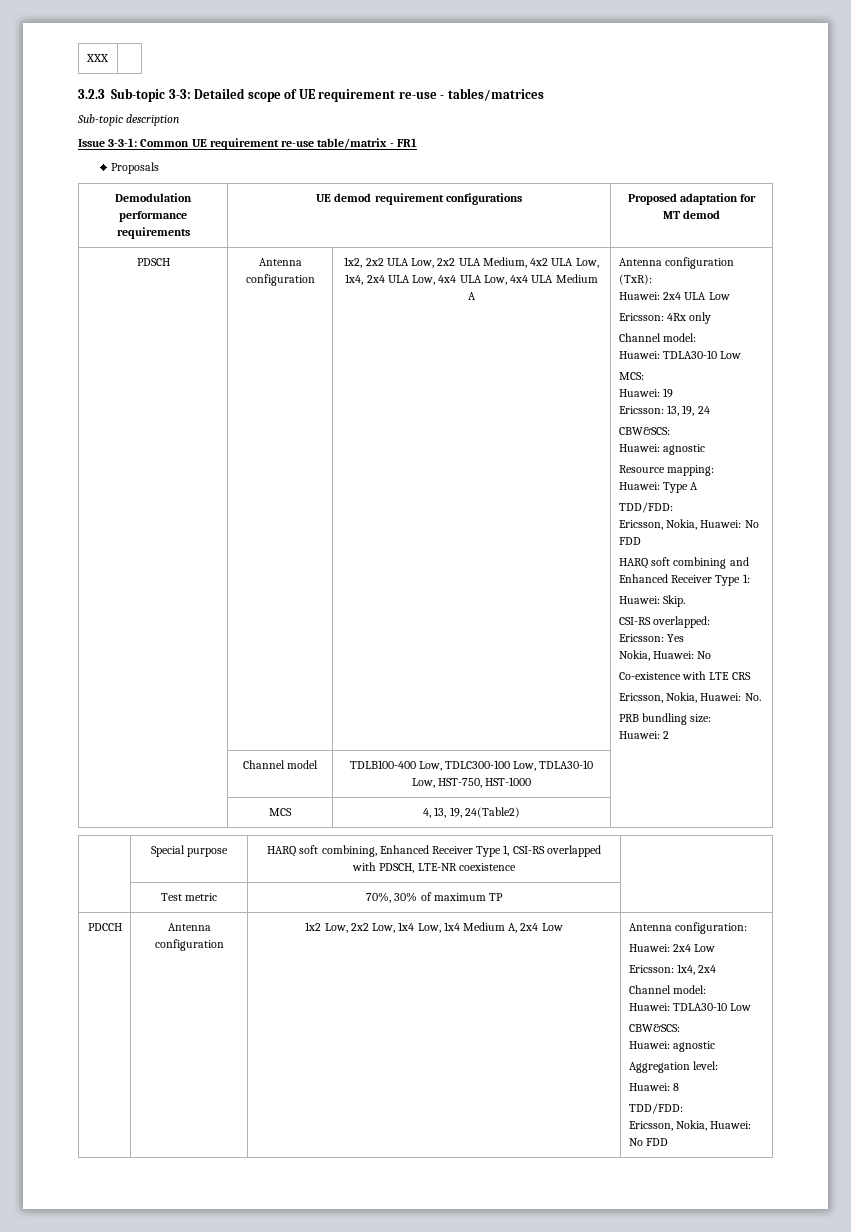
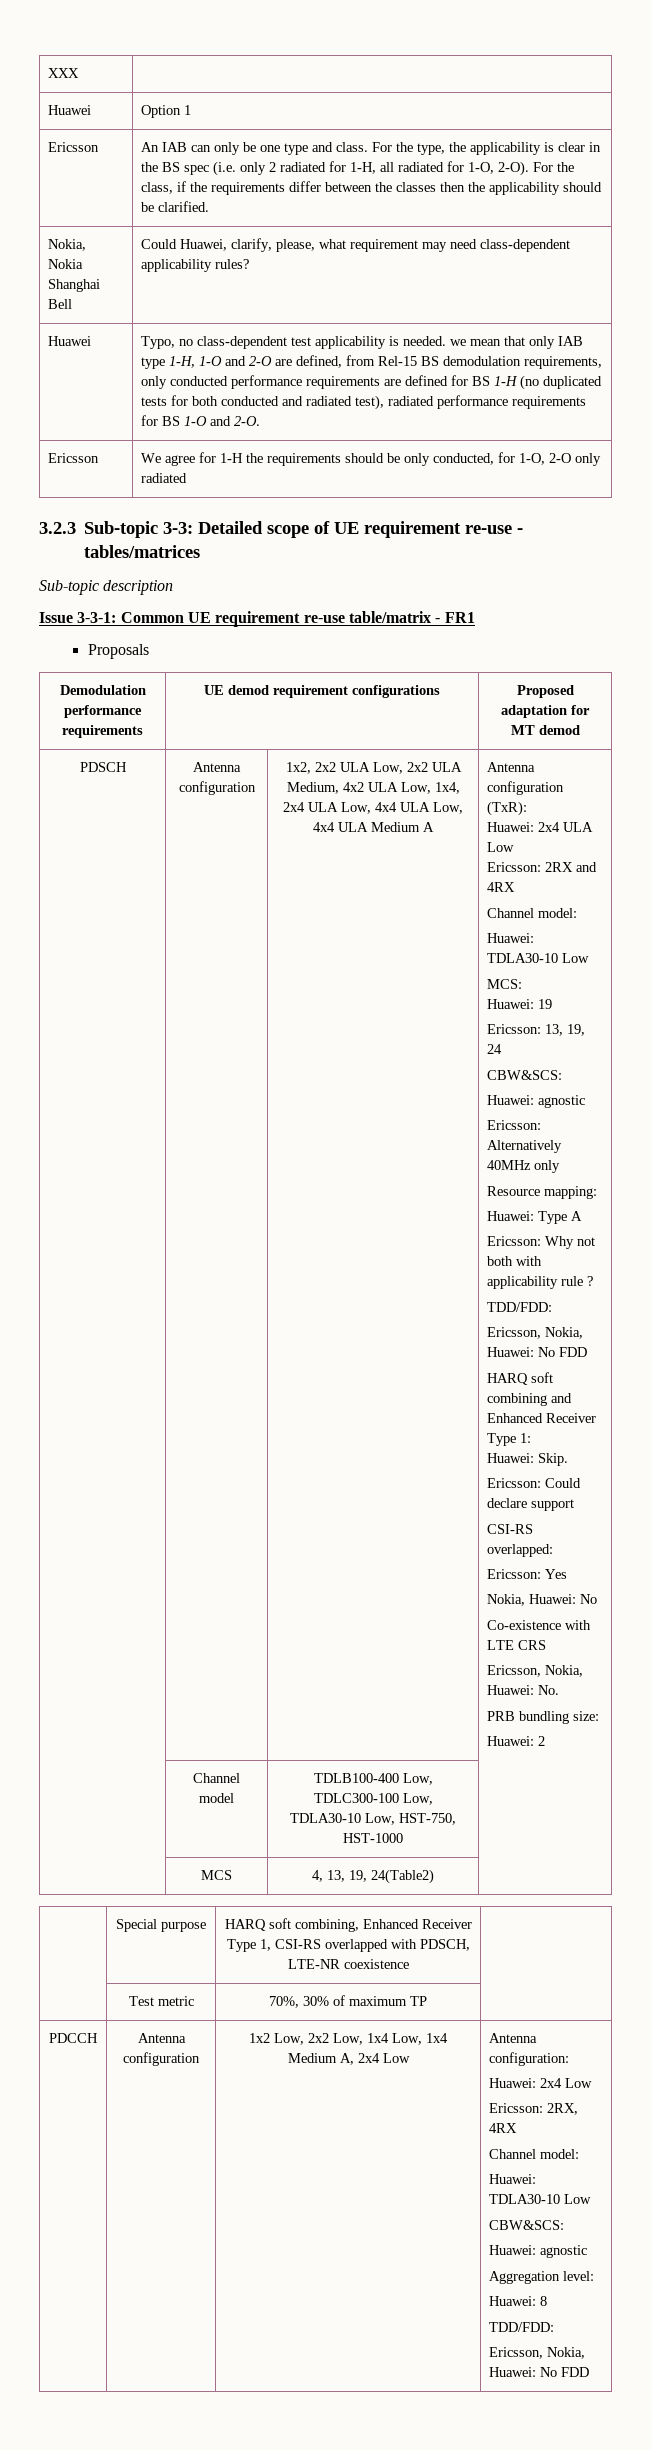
(109, 58) none -> [48,105,92,115] [141,105,192,118] [48,142,100,152] [141,142,602,155] [141,161,575,176] [141,181,603,195] [141,201,210,212] [48,239,87,251] [48,259,84,269] [48,279,101,292] [48,299,73,309] [141,238,571,252] [141,259,250,272] [48,336,92,346] [141,336,584,349] [141,355,603,369] [141,375,603,390] [141,395,587,410] [141,415,261,426] [48,453,100,463] [141,452,602,466] [141,473,188,483] // Huawei | Option 1 // Ericsson | An IAB can only be one type and class. For the type, the applicability is clear in the BS spec (i.e. only 2 radiated for 1-H, all radiated for 1-O, 2-O). For the class, if the requirements differ between the classes then the applicability should be clarified. // Nokia, Nokia Shanghai Bell | Could Huawei, clarify, please, what requirement may need class-dependent applicability rules? // Huawei | Typo, no class-dependent test applicability is needed. we mean that only IAB type 1-H, 1-O and 2-O are defined, from Rel-15 BS demodulation requirements, only conducted performance requirements are defined for BS 1-H (no duplicated tests for both conducted and radiated test), radiated performance requirements for BS 1-O and 2-O. // Ericsson | We agree for 1-H the requirements should be only conducted, for 1-O, 2-O only radiated
[667,312,712,324] 4Rx only -> [545,862,598,872] [487,882,516,892] 2RX and 4RX
(706, 449) none -> [487,1120,542,1130] [487,1140,563,1153] [487,1160,561,1173] // Ericsson: Alternatively 40MHz only
(699, 486) none -> [487,1236,596,1249] [487,1256,543,1266] [487,1276,594,1289] // Ericsson: Why not both with applicability rule ?
(686, 601) none -> [487,1478,582,1488] [487,1498,575,1511] // Ericsson: Could declare support
[677,964,717,975] 1x4, 2x4 -> [547,2103,579,2115] [489,2123,518,2133] 2RX, 4RX

